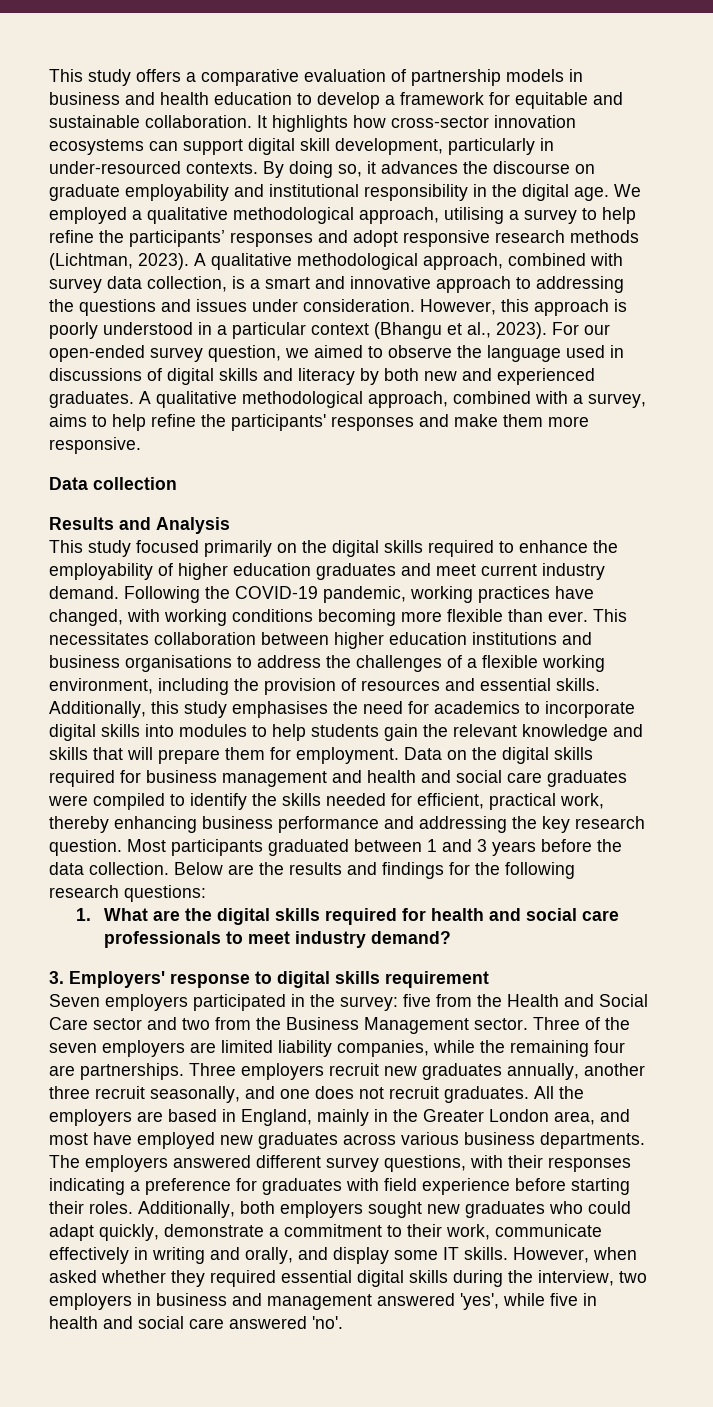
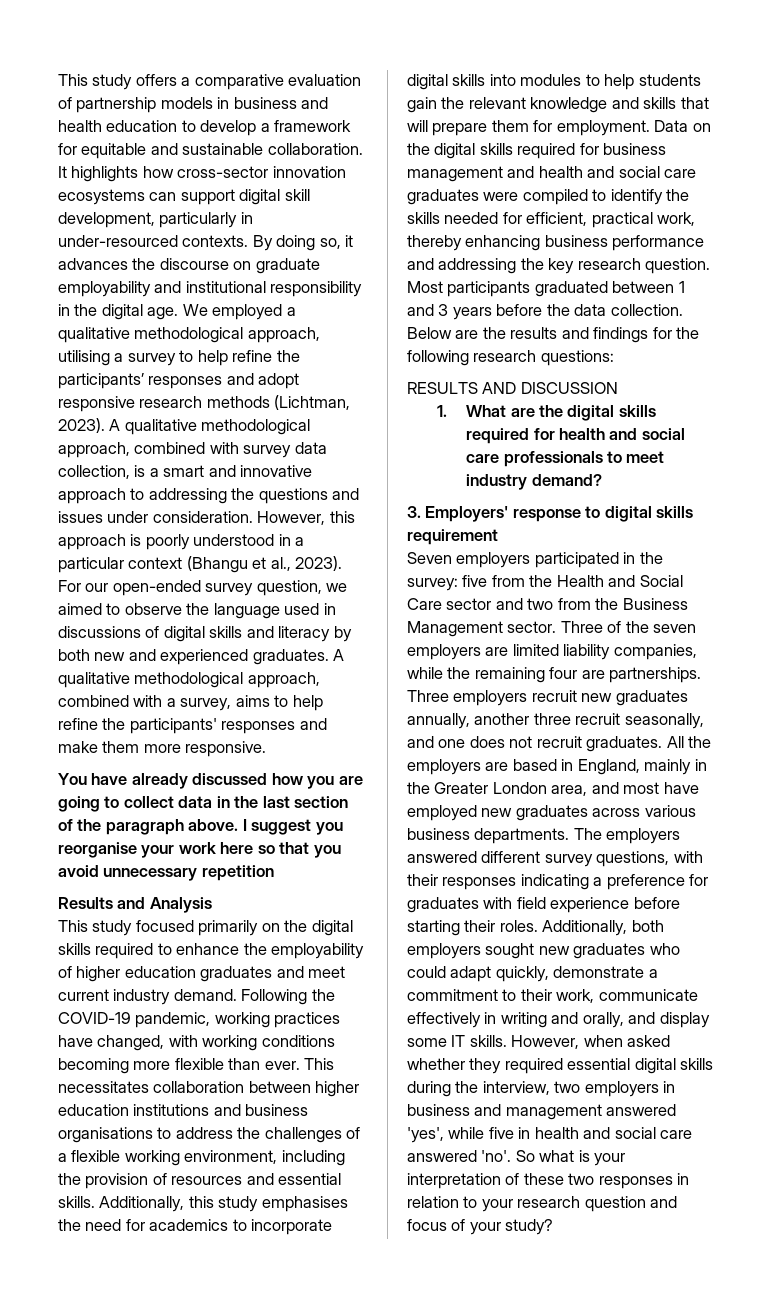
[49,477,177,490] Data collection -> [58,773,363,789] [58,796,349,812] [58,819,343,835] [58,842,341,858] [58,865,274,881] You have already discussed how you are going to collect data in the last section of the paragraph above. I suggest you reorganise your work here so that you avoid unnecessary repetition
(206, 893) none -> [407,382,618,394] // RESULTS AND DISCUSSION
(343, 1322) none -> [515,1150,626,1166] [407,1173,690,1189] [407,1196,678,1212] [407,1219,554,1235] So what is your interpretation of these two responses in relation to your research question and focus of your study?

